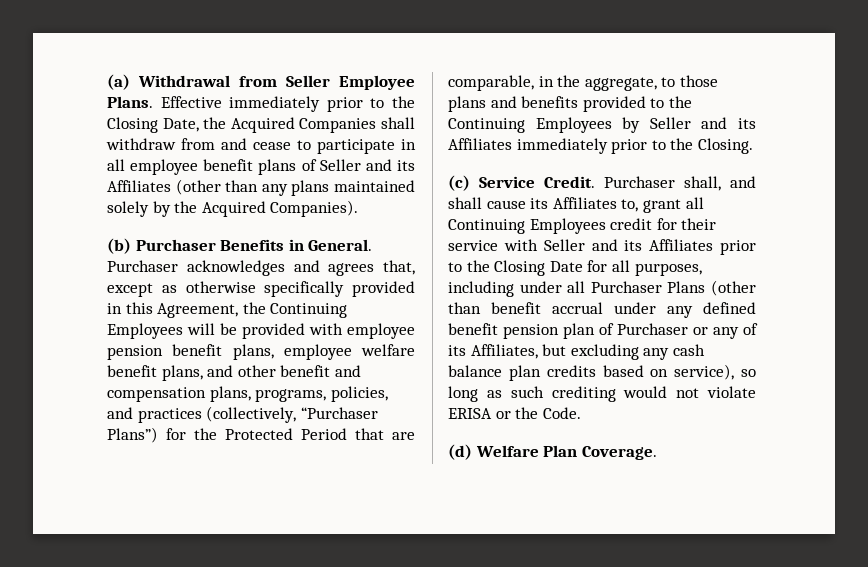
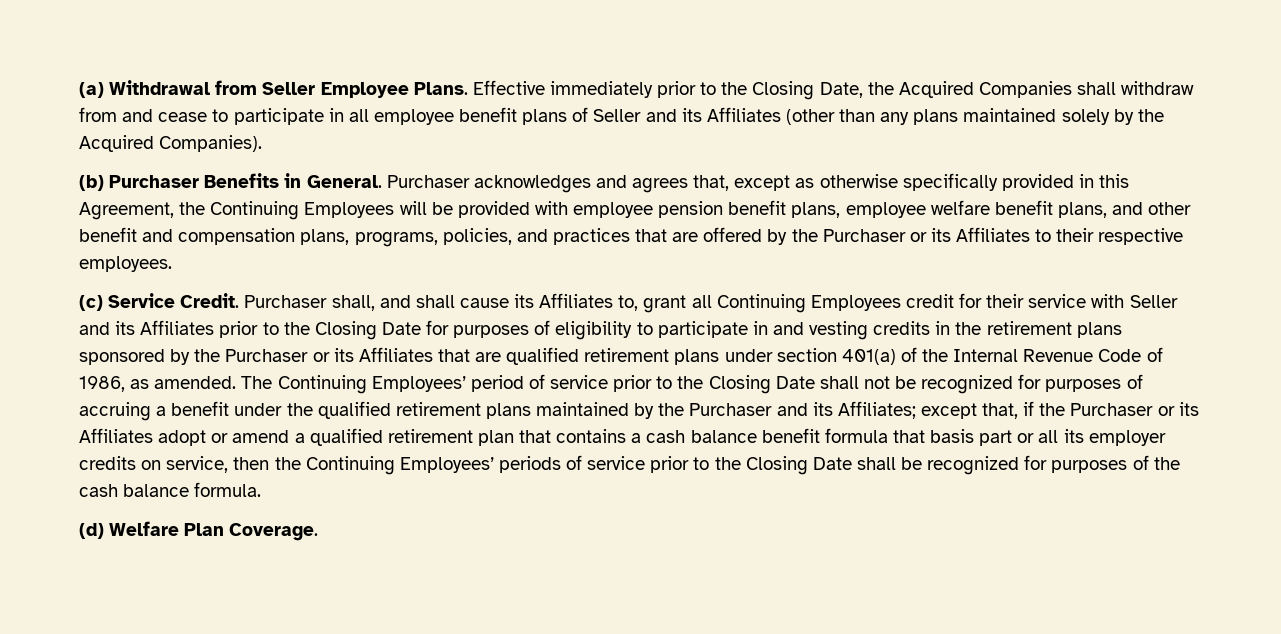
[206,406,378,423] [107,427,415,443] [448,75,718,91] [448,96,692,112] [448,117,756,133] [448,138,753,154] (collectively, “Purchaser Plans”) for the Protected Period that are comparable, in the aggregate, to those plans and benefits provided to the Continuing Employees by Seller and its Affiliates immediately prior to the Closing. -> [635,227,1184,245] [79,256,172,272] that are offered by the Purchaser or its Affiliates to their respective employees.
[611,260,702,276] [448,280,756,297] [448,302,756,318] [448,323,758,339] [448,344,705,360] [448,364,756,381] [448,386,756,402] [448,407,581,419] all purposes, including under all Purchaser Plans (other than benefit accrual under any defined benefit pension plan of Purchaser or any of its Affiliates, but excluding any cash balance plan credits based on service), so long as such crediting would not violate ERISA or the Code. -> [453,320,1122,340] [79,347,1163,365] [79,374,1143,394] [79,401,1199,421] [79,428,1166,446] [79,455,1180,475] [79,482,262,497] purposes of eligibility to participate in and vesting credits in the retirement plans sponsored by the Purchaser or its Affiliates that are qualified retirement plans under section 401(a) of the Internal Revenue Code of 1986, as amended. The Continuing Employees’ period of service prior to the Closing Date shall not be recognized for purposes of accruing a benefit under the qualified retirement plans maintained by the Purchaser and its Affiliates; except that, if the Purchaser or its Affiliates adopt or amend a qualified retirement plan that contains a cash balance benefit formula that basis part or all its employer credits on service, then the Continuing Employees’ periods of service prior to the Closing Date shall be recognized for purposes of the cash balance formula.

